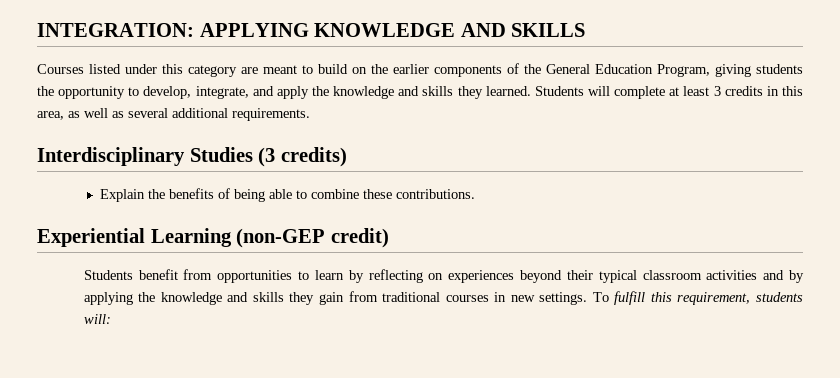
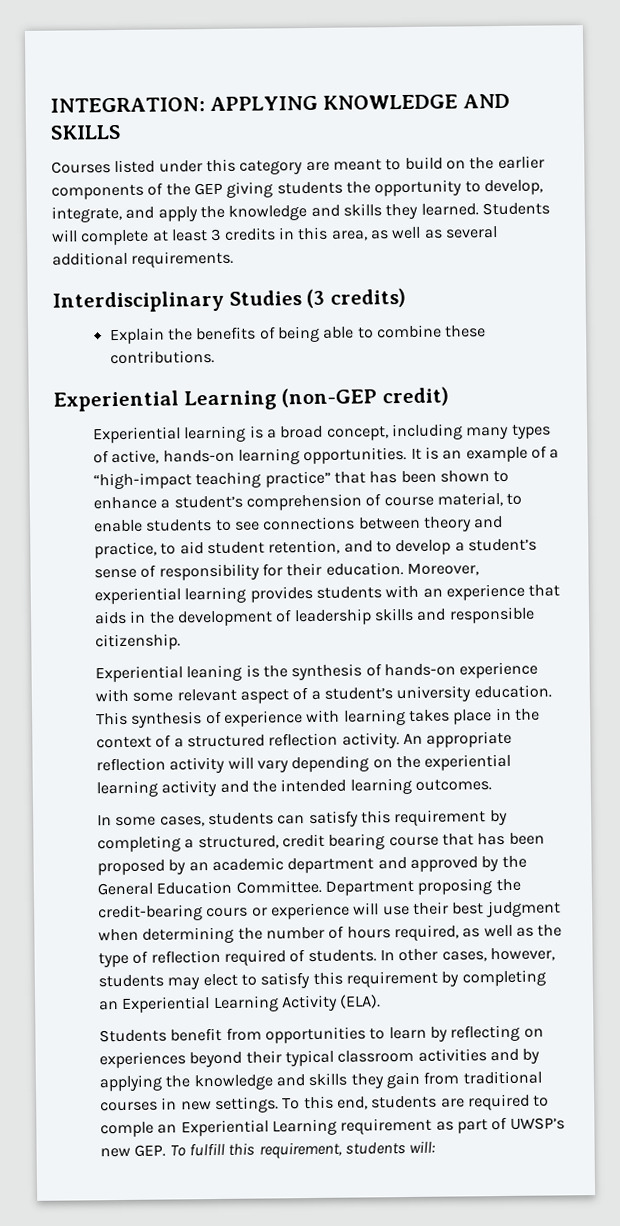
[546,64,710,77] General Education Program, -> [193,182,223,196] GEP
(389, 238) none -> [93,423,551,444] [93,445,560,465] [93,470,510,490] [93,491,523,511] [94,515,504,533] [94,538,537,559] [94,562,479,581] [94,583,561,605] [94,606,535,627] [95,633,182,651] [95,661,539,683] [95,684,552,704] [96,707,540,728] [96,730,513,749] [96,753,512,774] [96,777,492,798] [97,809,508,828] [97,832,545,853] [97,855,527,876] [97,878,521,896] [98,900,561,922] [98,924,563,944] [98,947,555,968] [98,969,546,990] [99,994,382,1013] // Experiential learning is a broad concept, including many types of active, hands-on learning opportunities. It is an example of a “high-impact teaching practice” that has been shown to enhance a student’s comprehension of course material, to enable students to see connections between theory and practice, to aid student retention, and to develop a student’s sense of responsibility for their education. Moreover, experiential learning provides students with an experience that aids in the development of leadership skills and responsible citizenship. // Experiential leaning is the synthesis of hands-on experience with some relevant aspect of a student’s university education. This synthesis of experience with learning takes place in the context of a structured reflection activity. An appropriate reflection activity will vary depending on the experiential learning activity and the intended learning outcomes. // In some cases, students can satisfy this requirement by completing a structured, credit bearing course that has been proposed by an academic department and approved by the General Education Committee. Department proposing the credit-bearing cours or experience will use their best judgment when determining the number of hours required, as well as the type of reflection required of students. In other cases, however, students may elect to satisfy this requirement by completing an Experiential Learning Activity (ELA).
(609, 297) none -> [303,1093,550,1111] [100,1116,565,1138] [100,1144,186,1158] this end, students are required to comple an Experiential Learning requirement as part of UWSP’s new GEP. To

